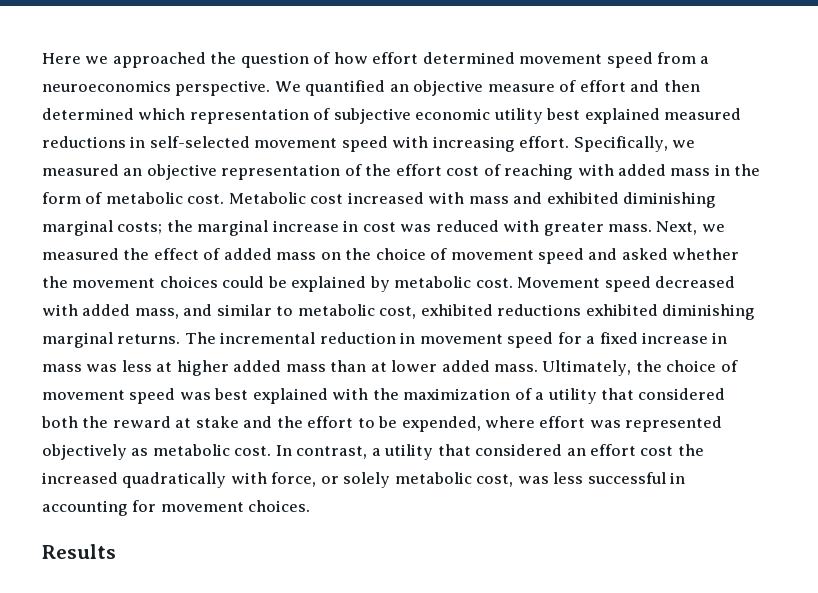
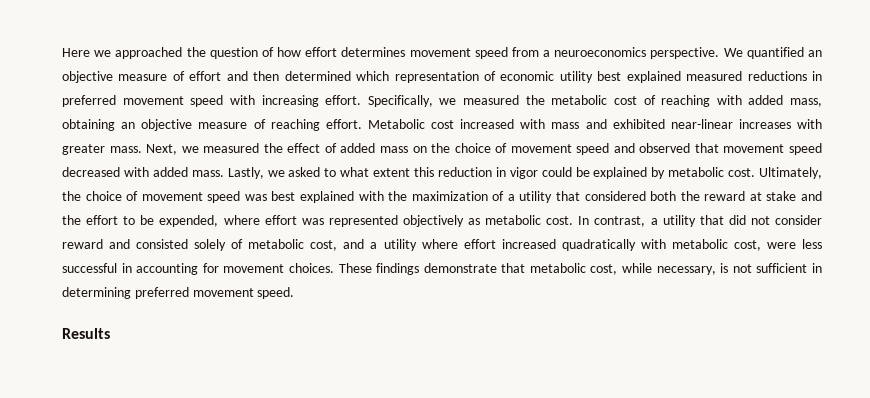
[422,52,515,64] determined -> [341,47,406,57] determines
[333,108,411,124] subjective -> (496, 76) none
[149,136,250,148] self-selected -> [62,95,116,107] preferred
[123,164,442,180] an objective representation of the effort -> [525,95,608,105] the metabolic
[670,164,761,176] [42,192,225,204] mass in the form of metabolic cost. -> [790,98,822,107] [62,119,362,131] mass, obtaining an objective measure of reaching effort.
[623,192,717,208] [42,220,499,236] diminishing marginal costs; the marginal increase in cost was reduced -> [670,119,791,129] near-linear increases
[621,248,740,260] [42,276,218,288] asked whether the movement choices -> [639,143,822,155] [62,167,538,179] observed that movement speed decreased with added mass. Lastly, we asked to what extent this reduction in vigor
[517,276,736,292] [42,304,756,320] [42,332,728,348] [42,360,539,376] Movement speed decreased with added mass, and similar to metabolic cost, exhibited reductions exhibited diminishing marginal returns. The incremental reduction in movement speed for a fixed increase in mass was less at higher added mass than at lower added mass. -> (756, 172) none
[475,444,704,456] [42,472,549,488] considered an effort cost the increased quadratically with force, or solely metabolic cost, was -> [728,215,823,225] [62,239,796,251] did not consider reward and consisted solely of metabolic cost, and a utility where effort increased quadratically with metabolic cost, were
(311, 506) none -> [338,263,823,275] [62,287,295,299] These findings demonstrate that metabolic cost, while necessary, is not sufficient in determining preferred movement speed.

